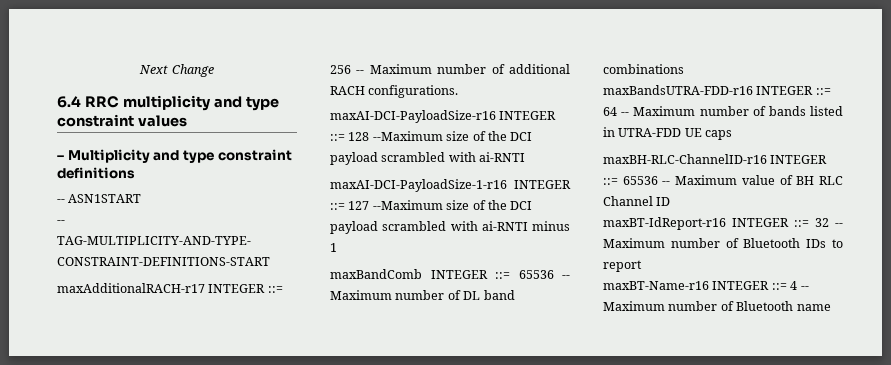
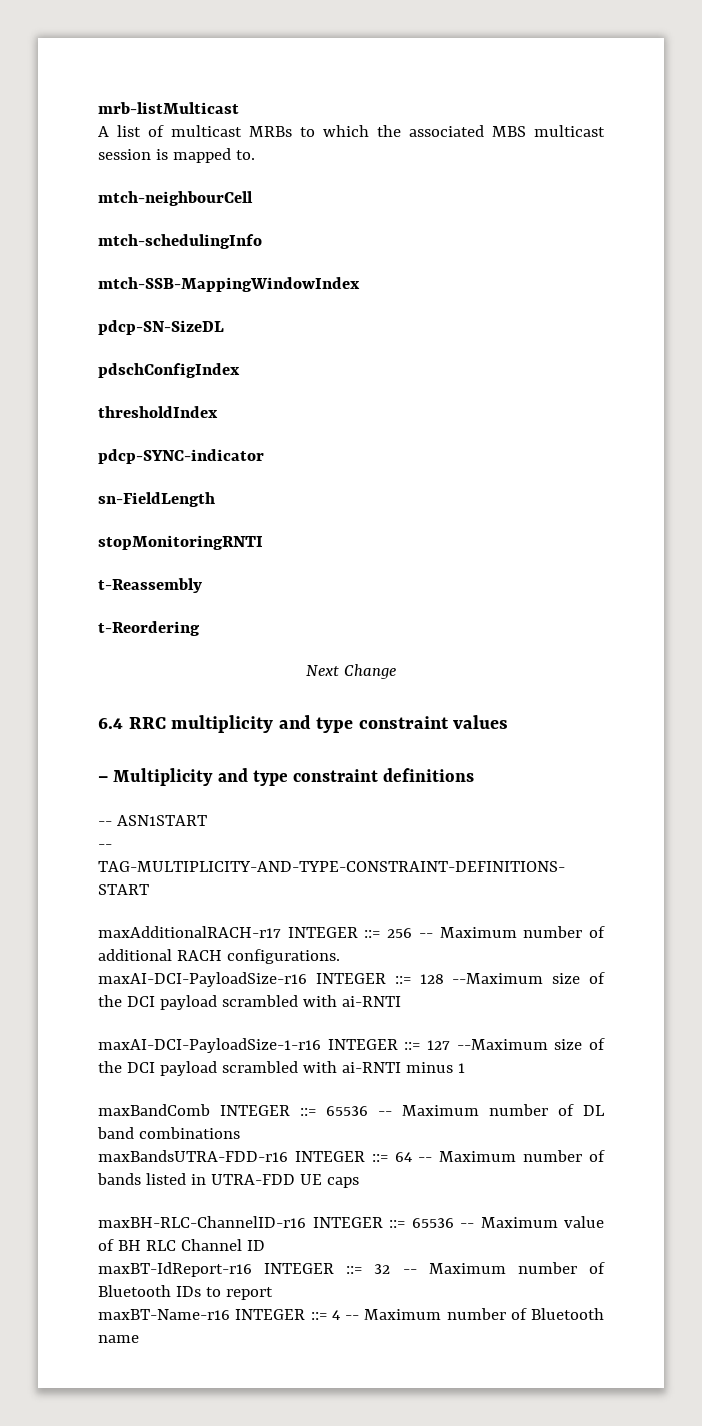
(139, 69) none -> [98,102,239,114] [98,125,605,137] [98,148,255,163] [98,191,253,206] [98,234,262,249] [98,277,360,292] [98,320,224,335] [98,363,240,378] [98,406,218,418] [98,449,264,464] [98,492,215,507] [98,535,263,550] [98,578,202,593] [98,621,200,636] mrb-listMulticast // A list of multicast MRBs to which the associated MBS multicast session is mapped to. // mtch-neighbourCell // mtch-schedulingInfo // mtch-SSB-MappingWindowIndex // pdcp-SN-SizeDL // pdschConfigIndex // thresholdIndex // pdcp-SYNC-indicator // sn-FieldLength // stopMonitoringRNTI // t-Reassembly // t-Reordering //

